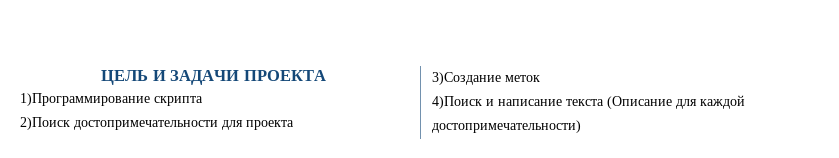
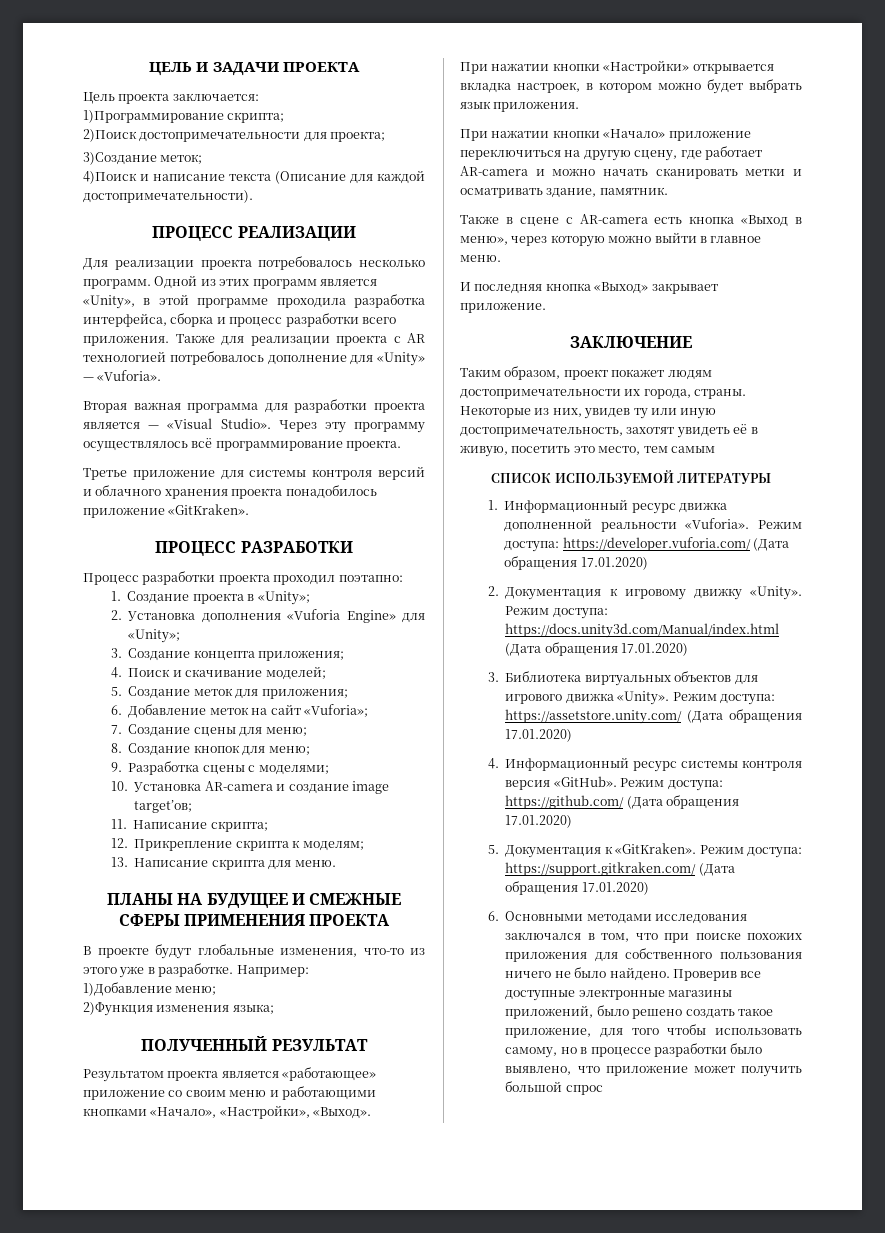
(326, 75) none -> [83,92,259,104] // Цель проекта заключается:
[154,96,203,106] скрипта -> [227,112,285,123] скрипта;
[246,120,294,130] проекта -> [330,131,386,142] проекта;
[505,75,540,82] меток -> [160,154,203,164] меток;
[432,120,581,133] достопримечательности) -> [83,190,253,203] [152,226,356,241] [83,256,425,270] [83,275,377,289] [83,294,425,309] [83,313,396,327] [83,333,425,346] [83,351,425,366] [83,370,162,381] [83,399,425,413] [83,418,425,433] [83,438,402,452] [83,466,426,480] [83,485,377,499] [83,504,250,518] [155,541,353,556] [83,571,403,585] [111,591,310,605] [111,609,425,623] [128,629,181,643] [111,648,345,661] [111,666,326,680] [111,686,348,699] [111,704,368,718] [111,724,307,737] [111,743,310,756] [111,761,329,775] [111,781,389,794] [134,800,193,813] [111,819,268,832] [111,838,364,851] [111,857,336,870] [106,893,402,908] [118,914,391,926] [83,944,425,959] [83,963,309,978] [83,982,217,996] [83,1002,274,1016] [141,1036,368,1051] [83,1067,377,1082] [83,1086,376,1100] [83,1105,372,1119] [460,60,774,74] [460,79,802,94] [460,101,580,112] [460,129,751,141] [460,146,762,161] [460,166,802,179] [460,187,668,198] [460,214,802,227] [460,232,762,247] [460,255,501,262] [460,282,718,294] [460,302,546,313] [570,336,692,348] [460,366,712,380] [460,389,747,399] [460,406,717,419] [460,424,758,438] [460,445,715,457] [491,470,771,484] [488,499,728,514] [504,518,802,532] [504,537,790,552] [504,556,648,570] [488,586,802,600] [505,606,608,619] [505,623,780,638] [505,642,689,656] [488,671,758,686] [505,691,775,705] [505,709,802,724] [505,729,573,742] [488,757,802,772] [505,776,723,791] [505,795,740,809] [505,815,573,828] [488,843,802,858] [505,862,735,876] [505,881,649,895] [488,911,748,924] [505,932,802,943] [505,948,802,962] [505,967,762,981] [505,989,733,1001] [505,1005,773,1019] [505,1024,802,1038] [505,1043,763,1058] [505,1065,802,1077] [505,1081,603,1095] достопримечательности). // ПРОЦЕСС РЕАЛИЗАЦИИ // Для реализации проекта потребовалось несколько программ. Одной из этих программ является «Unity», в этой программе проходила разработка интерфейса, сборка и процесс разработки всего приложения. Также для реализации проекта с AR технологией потребовалось дополнение для «Unity» — «Vuforia». // Вторая важная программа для разработки проекта является — «Visual Studio». Через эту программу осуществлялось всё программирование проекта. // Третье приложение для системы контроля версий и облачного хранения проекта понадобилось приложение «GitKraken». // ПРОЦЕСС РАЗРАБОТКИ // Процесс разработки проекта проходил поэтапно: // 1. Создание проекта в «Unity»; // 2. Установка дополнения «Vuforia Engine» для «Unity»; // 3. Создание концепта приложения; // 4. Поиск и скачивание моделей; // 5. Создание меток для приложения; // 6. Добавление меток на сайт «Vuforia»; // 7. Создание сцены для меню; // 8. Создание кнопок для меню; // 9. Разработка сцены с моделями; // 10. Установка AR-camera и создание image target’ов; // 11. Написание скрипта; // 12. Прикрепление скрипта к моделям; // 13. Написание скрипта для меню. // ПЛАНЫ НА БУДУЩЕЕ И СМЕЖНЫЕ СФЕРЫ ПРИМЕНЕНИЯ ПРОЕКТА // В проекте будут глобальные изменения, что-то из этого уже в разработке. Например: // 1)Добавление меню; // 2)Функция изменения языка; // ПОЛУЧЕННЫЙ РЕЗУЛЬТАТ // Результатом проекта является «работающее» приложение со своим меню и работающими кнопками «Начало», «Настройки», «Выход». // При нажатии кнопки «Настройки» открывается вкладка настроек, в котором можно будет выбрать язык приложения. // При нажатии кнопки «Начало» приложение переключиться на другую сцену, где работает AR-camera и можно начать сканировать метки и осматривать здание, памятник. // Также в сцене с AR-camera есть кнопка «Выход в меню», через которую можно выйти в главное меню. // И последняя кнопка «Выход» закрывает приложение. // ЗАКЛЮЧЕНИЕ // Таким образом, проект покажет людям достопримечательности их города, страны. Некоторые из них, увидев ту или иную достопримечательность, захотят увидеть её в живую, посетить это место, тем самым // СПИСОК ИСПОЛЬЗУЕМОЙ ЛИТЕРАТУРЫ // 1. Информационный ресурс движка дополненной реальности «Vuforia». Режим доступа: https://developer.vuforia.com/ (Дата обращения 17.01.2020) // 2. Документация к игровому движку «Unity». Режим доступа: https://docs.unity3d.com/Manual/index.html (Дата обращения 17.01.2020) // 3. Библиотека виртуальных объектов для игрового движка «Unity». Режим доступа: https://assetstore.unity.com/ (Дата обращения 17.01.2020) // 4. Информационный ресурс системы контроля версия «GitHub». Режим доступа: https://github.com/ (Дата обращения 17.01.2020) // 5. Документация к «GitKraken». Режим доступа: https://support.gitkraken.com/ (Дата обращения 17.01.2020) // 6. Основными методами исследования заключался в том, что при поиске похожих приложения для собственного пользования ничего не было найдено. Проверив все доступные электронные магазины приложений, было решено создать такое приложение, для того чтобы использовать самому, но в процессе разработки было выявлено, что приложение может получить большой спрос

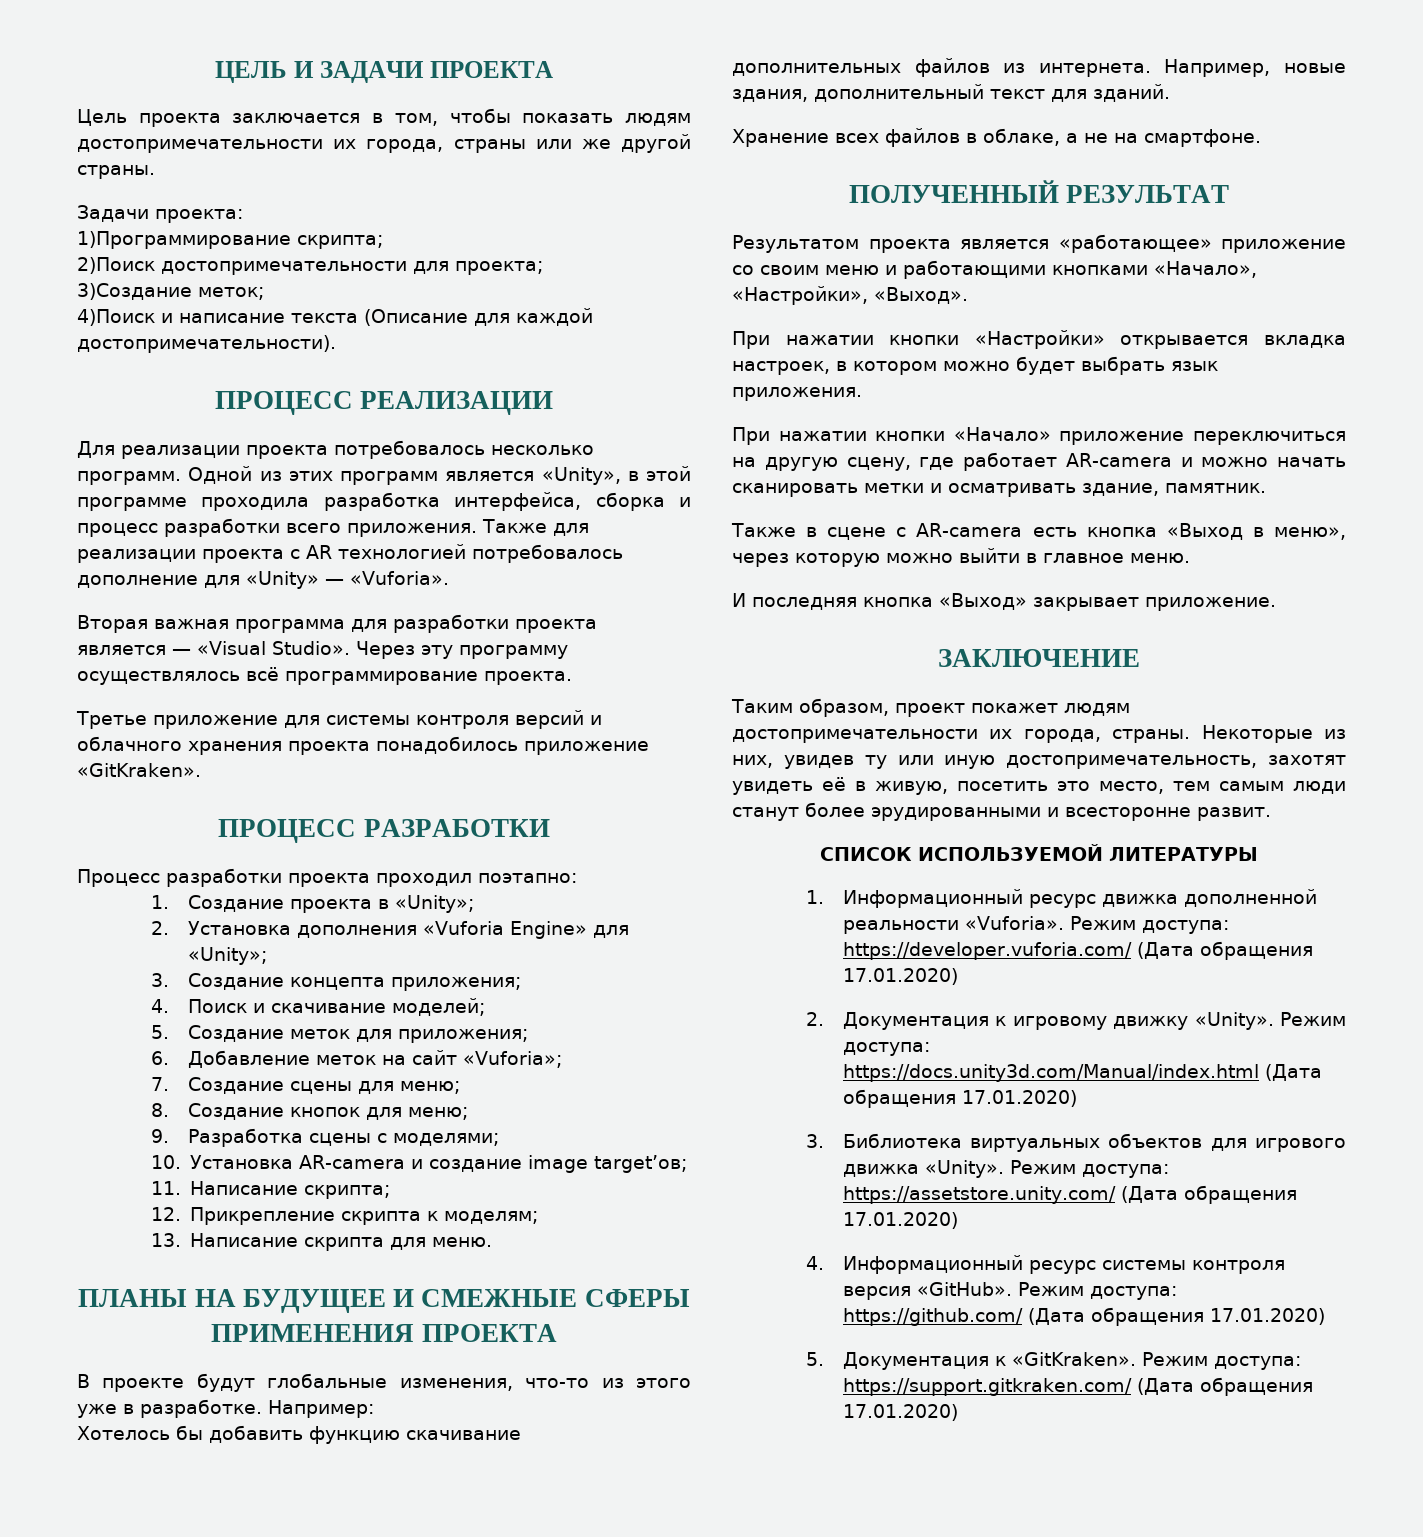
[172,93,259,101] заключается: -> [232,108,691,126] [77,134,692,153] [77,165,155,179] [77,205,243,223] заключается в том, чтобы показать людям достопримечательности их города, страны или же другой страны. // Задачи проекта:
[83,982,217,996] [83,1002,274,1016] 1)Добавление меню; // 2)Функция изменения языка; -> [77,1425,521,1444] [732,58,1346,77] [732,84,1170,102] [732,128,1261,147] Хотелось бы добавить функцию скачивание дополнительных файлов из интернета. Например, новые здания, дополнительный текст для зданий. // Хранение всех файлов в облаке, а не на смартфоне.
(715, 449) none -> [1293,781,1346,794] [732,802,1271,821] люди станут более эрудированными и всесторонне развит.
[488,911,748,924] [505,932,802,943] [505,948,802,962] [505,967,762,981] [505,989,733,1001] [505,1005,773,1019] [505,1024,802,1038] [505,1043,763,1058] [505,1065,802,1077] [505,1081,603,1095] // 6. Основными методами исследования заключался в том, что при поиске похожих приложения для собственного пользования ничего не было найдено. Проверив все доступные электронные магазины приложений, было решено создать такое приложение, для того чтобы использовать самому, но в процессе разработки было выявлено, что приложение может получить большой спрос -> (958, 1412) none

